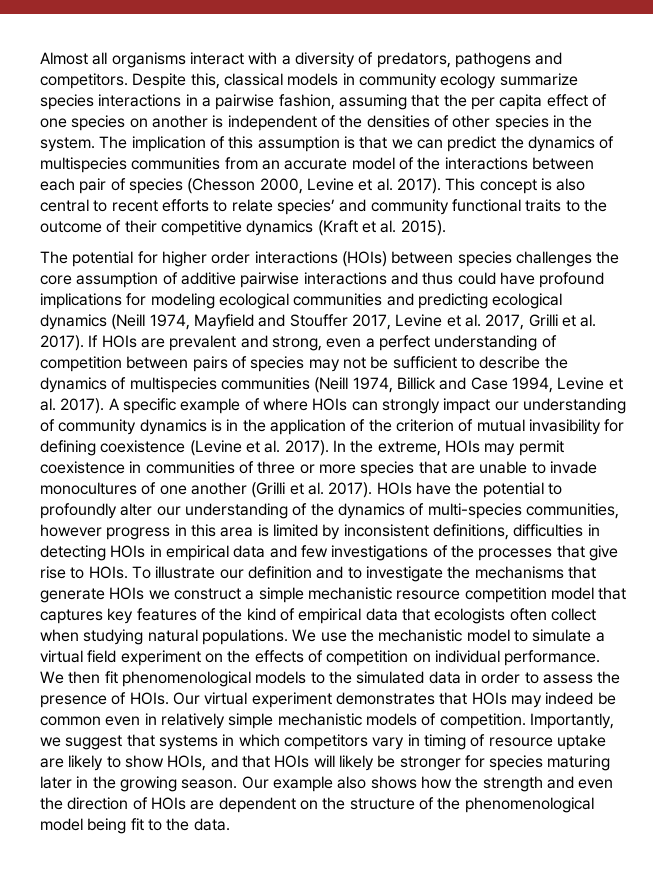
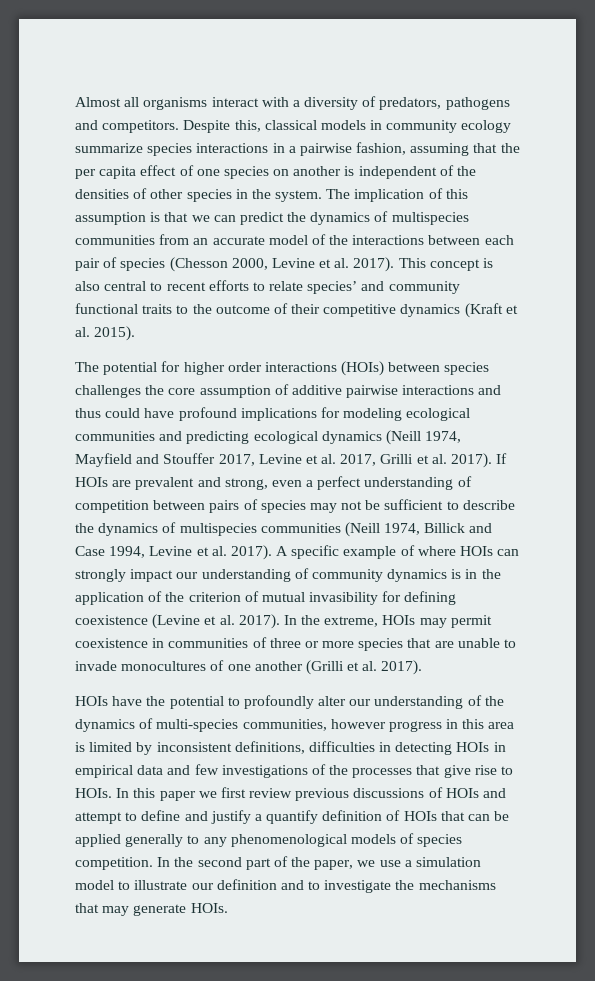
(373, 490) none -> (423, 667) //
[131,566,151,579] To -> [116,787,507,801] [75,810,510,824] [75,833,463,847] [75,856,482,870] [75,880,131,890] In this paper we first review previous discussions of HOIs and attempt to define and justify a quantify definition of HOIs that can be applied generally to any phenomenological models of species competition. In the second part of the paper, we use a simulation model to
[40,587,627,603] [40,608,596,624] [40,629,605,645] [40,650,601,666] [40,671,621,687] [40,692,616,708] [40,713,614,729] [40,734,606,750] [40,755,611,771] [40,776,614,792] [40,797,594,813] [40,818,230,834] generate HOIs we construct a simple mechanistic resource competition model that captures key features of the kind of empirical data that ecologists often collect when studying natural populations. We use the mechanistic model to simulate a virtual field experiment on the effects of competition on individual performance. We then fit phenomenological models to the simulated data in order to assess the presence of HOIs. Our virtual experiment demonstrates that HOIs may indeed be common even in relatively simple mechanistic models of competition. Importantly, we suggest that systems in which competitors vary in timing of resource uptake are likely to show HOIs, and that HOIs will likely be stronger for species maturing later in the growing season. Our example also shows how the strength and even the direction of HOIs are dependent on the structure of the phenomenological model being fit to the data. -> [102,903,228,916] may generate HOIs.

